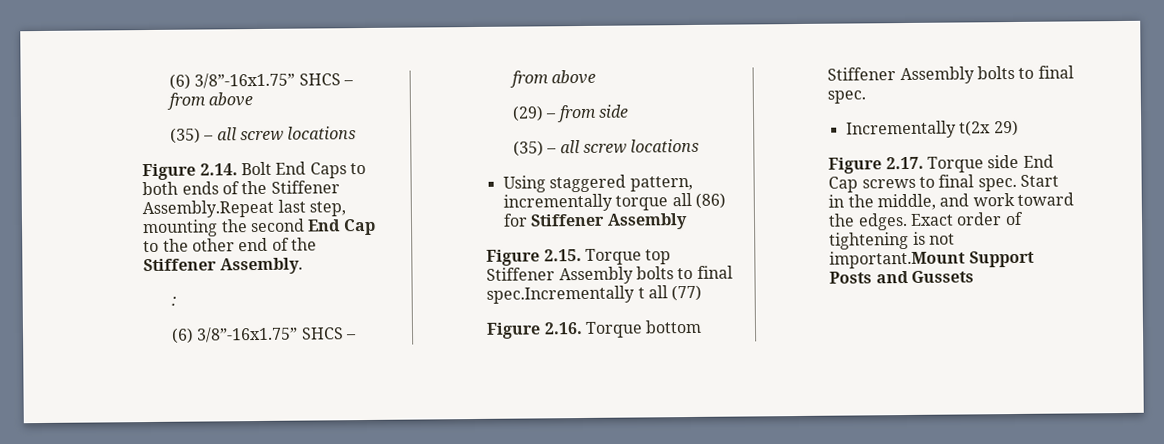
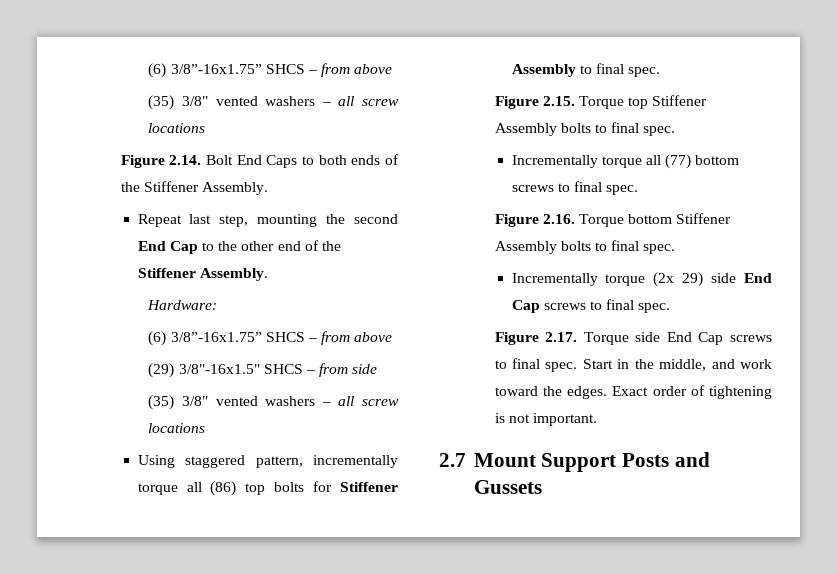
(201, 135) none -> [181,96,316,106] 3/8" vented washers
[142,199,275,219] Assembly.Repeat -> [201,182,268,195] [137,214,182,227] Assembly. // Repeat
[170,296,177,306] : -> [147,300,218,310] Hardware:
(544, 113) none -> [178,364,303,374] 3/8"-16x1.5" SHCS
(544, 148) none -> [181,396,316,406] 3/8" vented washers
(726, 200) none -> [245,482,305,495] top bolts
(688, 221) none -> [579,63,661,77] to final spec.
[486,285,645,304] spec.Incrementally t -> [643,126,676,136] [511,155,642,168] spec. // Incrementally torque
(703, 293) none -> [695,155,740,165] [511,181,639,195] bottom screws to final spec.
[959,120,992,137] t(2x -> [605,272,675,287] torque (2x
(1019, 128) none -> [711,273,772,283] [511,299,671,313] side End Cap screws to final spec.
[829,250,967,269] important.Mount -> [532,413,597,426] [439,453,536,467] important. // 2.7 Mount

